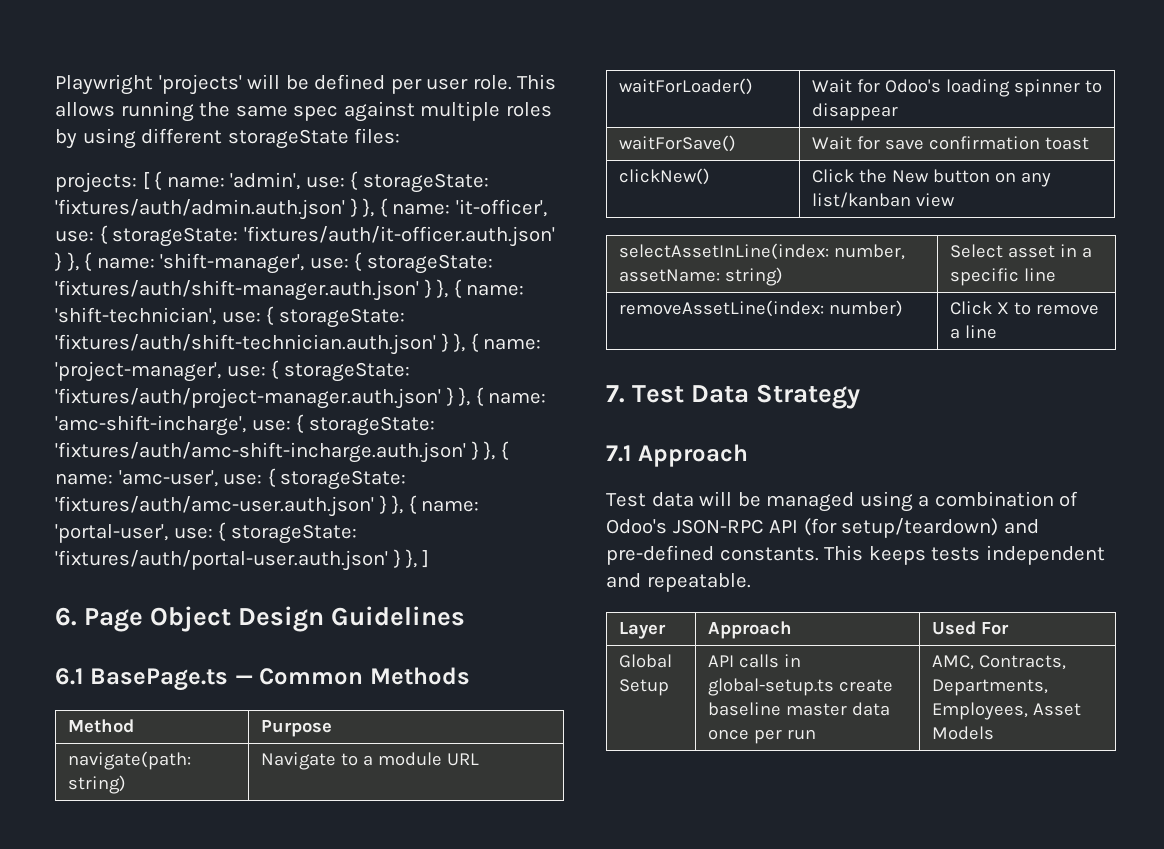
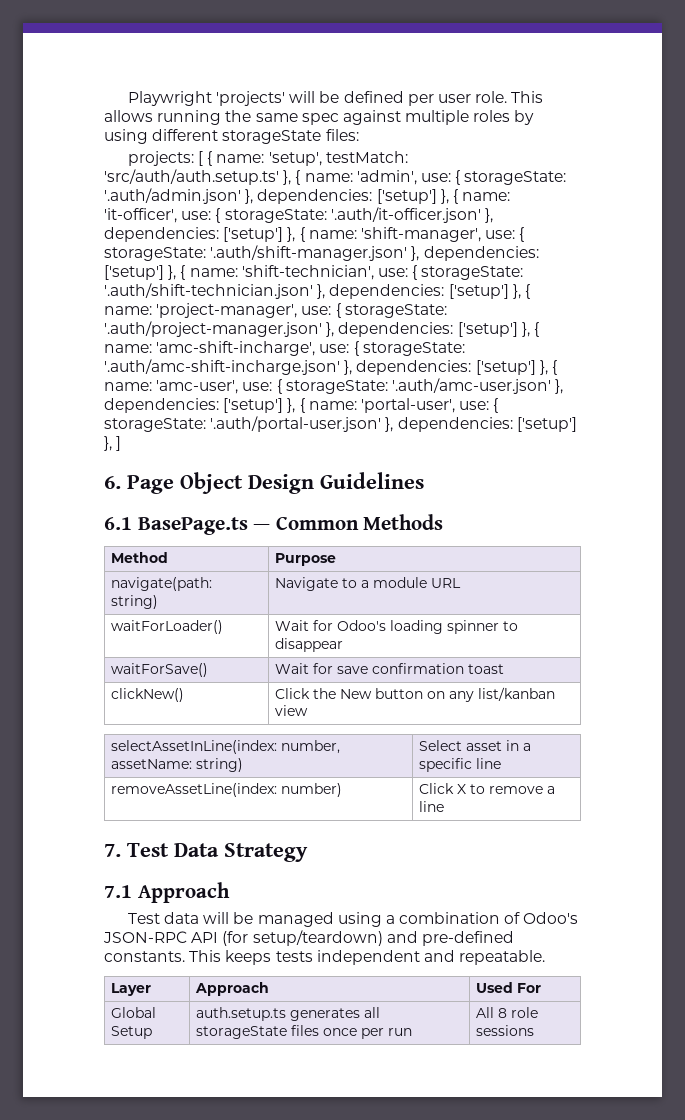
[230,171,489,193] [55,198,358,220] 'admin', use: { storageState: 'fixtures/auth/admin.auth.json' } -> [268,151,408,166] [104,169,567,185] [104,188,437,204] 'setup', testMatch: 'src/auth/auth.setup.ts' }, { name: 'admin', use: { storageState: '.auth/admin.json' }, dependencies: ['setup']
[243,226,555,247] [55,252,62,271] 'fixtures/auth/it-officer.auth.json' } -> [330,207,493,223] [104,227,284,242] '.auth/it-officer.json' }, dependencies: ['setup']
[55,279,432,301] 'fixtures/auth/shift-manager.auth.json' } -> [210,245,539,261] [104,265,164,280] '.auth/shift-manager.json' }, dependencies: ['setup']
[55,333,449,355] 'fixtures/auth/shift-technician.auth.json' } -> [104,283,509,299] '.auth/shift-technician.json' }, dependencies: ['setup']
[55,387,454,409] 'fixtures/auth/project-manager.auth.json' } -> [104,321,518,337] '.auth/project-manager.json' }, dependencies: ['setup']
[55,441,479,463] 'fixtures/auth/amc-shift-incharge.auth.json' } -> [104,359,536,375] '.auth/amc-shift-incharge.json' }, dependencies: ['setup']
[55,495,387,517] 'fixtures/auth/amc-user.auth.json' } -> [391,378,564,394] [104,398,284,413] '.auth/amc-user.json' }, dependencies: ['setup']
[55,549,401,571] 'fixtures/auth/portal-user.auth.json' } -> [210,416,577,432] '.auth/portal-user.json' }, dependencies: ['setup']
[707,654,801,668] [707,678,893,696] [707,702,890,716] [707,729,816,744] [931,655,1066,670] [931,679,1048,696] [931,702,1081,720] [931,726,994,740] API calls in global-setup.ts create baseline master data once per run | AMC, Contracts, Departments, Employees, Asset Models -> [196,1007,381,1021] [196,1025,413,1039] [476,1007,539,1018] [476,1025,535,1036] auth.setup.ts generates all storageState files once per run | All 8 role sessions

